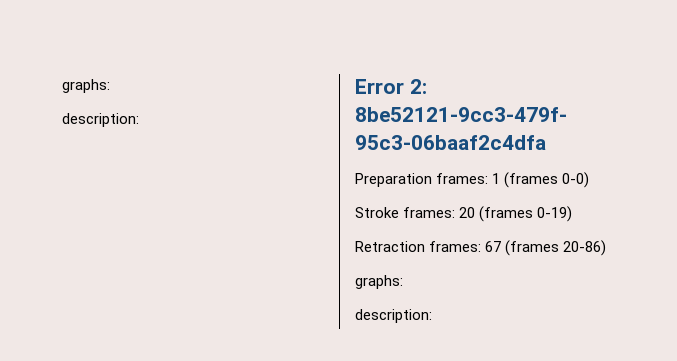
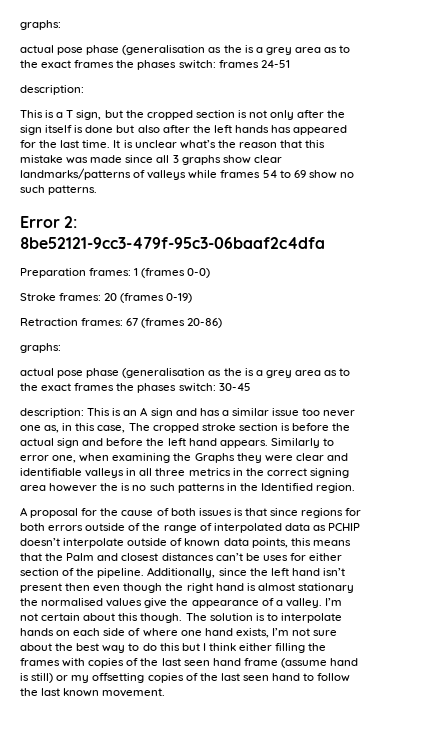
[62,79,110,93] [62,113,139,127] graphs: // description: -> [20,20,61,30] [20,45,351,55] [20,60,290,70] [20,85,84,95] [20,110,346,120] [20,125,348,135] [20,140,326,149] [20,155,282,165] [20,168,354,180] [20,185,98,195] graphs: // actual pose phase (generalisation as the is a grey area as to the exact frames the phases switch: frames 24-51 // description: // This is a T sign, but the cropped section is not only after the sign itself is done but also after the left hands has appeared for the last time. It is unclear what’s the reason that this mistake was made since all 3 graphs show clear landmarks/patterns of valleys while frames 54 to 69 show no such patterns.
[355,309,432,323] description: -> [20,368,351,378] [20,383,251,393] [20,407,356,418] [20,423,351,433] [20,438,334,448] [20,453,348,463] [20,468,349,478] [20,483,356,493] [20,507,362,518] [20,523,361,533] [20,538,351,548] [20,553,343,561] [20,567,345,578] [20,583,354,593] [20,598,342,608] [20,613,342,623] [20,628,338,638] [20,643,327,653] [20,658,359,668] [20,673,351,683] [20,688,166,697] actual pose phase (generalisation as the is a grey area as to the exact frames the phases switch: 30-45 // description: This is an A sign and has a similar issue too never one as, in this case, The cropped stroke section is before the actual sign and before the left hand appears. Similarly to error one, when examining the Graphs they were clear and identifiable valleys in all three metrics in the correct signing area however the is no such patterns in the Identified region. // A proposal for the cause of both issues is that since regions for both errors outside of the range of interpolated data as PCHIP doesn’t interpolate outside of known data points, this means that the Palm and closest distances can’t be uses for either section of the pipeline. Additionally, since the left hand isn’t present then even though the right hand is almost stationary the normalised values give the appearance of a valley. I’m not certain about this though. The solution is to interpolate hands on each side of where one hand exists, I’m not sure about the best way to do this but I think either filling the frames with copies of the last seen hand frame (assume hand is still) or my offsetting copies of the last seen hand to follow the last known movement.

